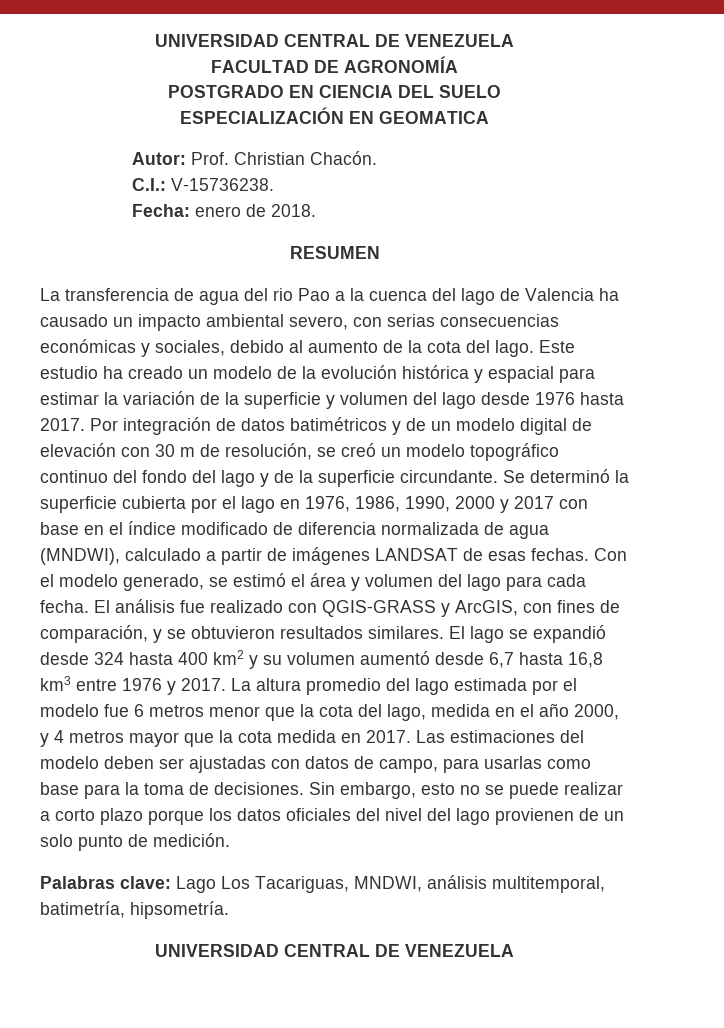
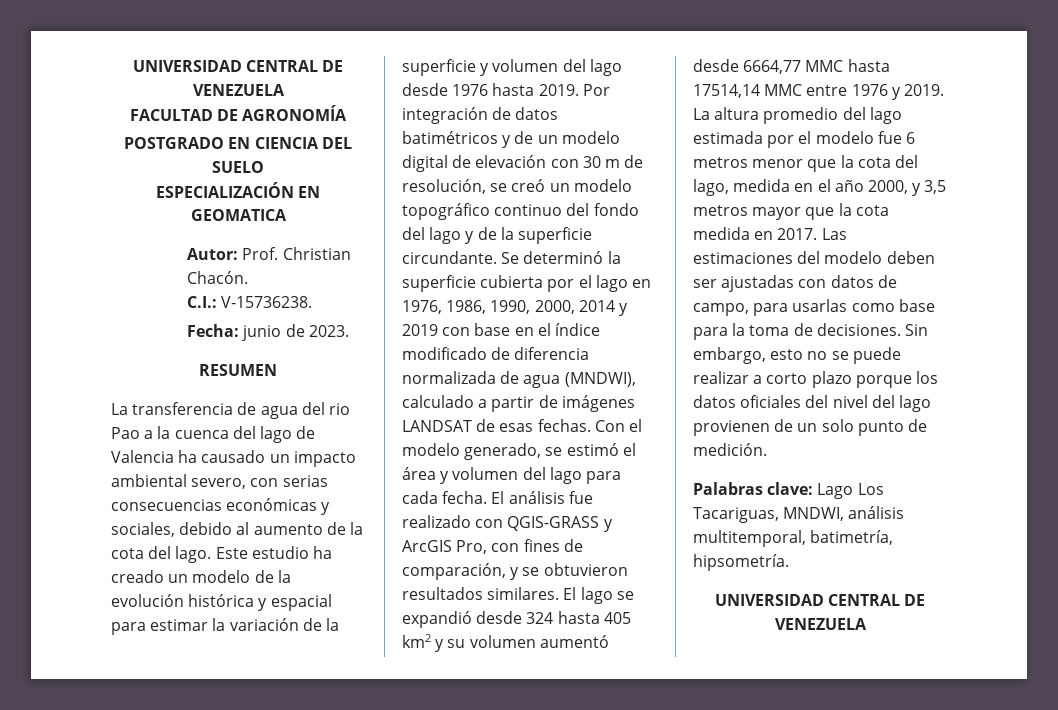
[194,204,316,217] enero de 2018. -> [242,324,349,341] junio de 2023.
[40,418,85,431] 2017. -> [538,84,579,96] 2019.
[455,496,554,513] 2000 y 2017 -> [534,300,628,316] [402,324,438,336] 2000, 2014 y 2019
[455,600,518,616] ArcGIS, -> [402,540,488,554] ArcGIS Pro,
[178,652,208,665] 400 -> [603,612,631,624] 405
[489,652,603,668] [40,676,71,691] 6,7 hasta 16,8 km3 -> [743,59,890,74] [693,84,803,98] 6664,77 MMC hasta 17514,14 MMC
[181,678,226,691] 2017. -> [903,84,944,96] 2019.
[54,730,64,743] 4 -> [924,180,947,194] 3,5

